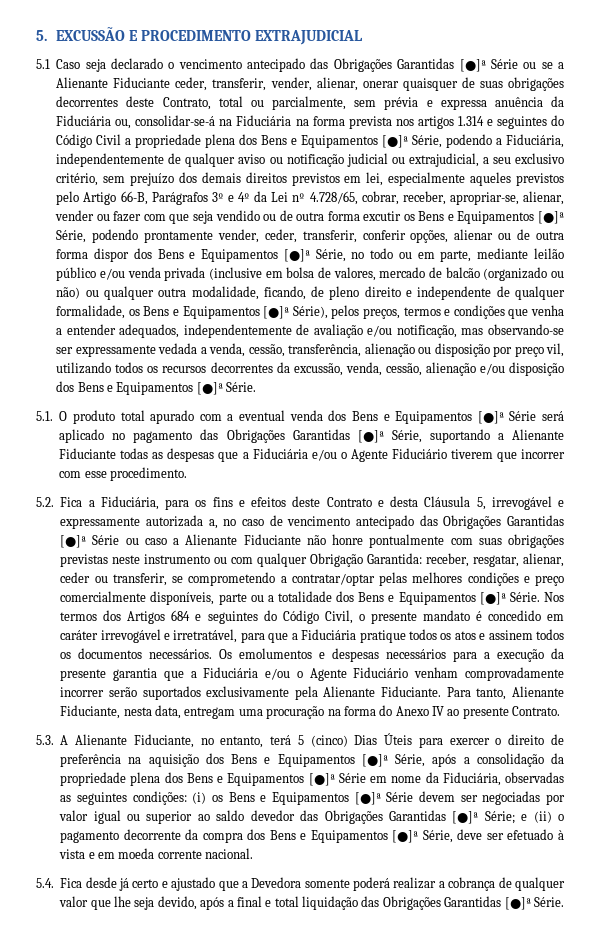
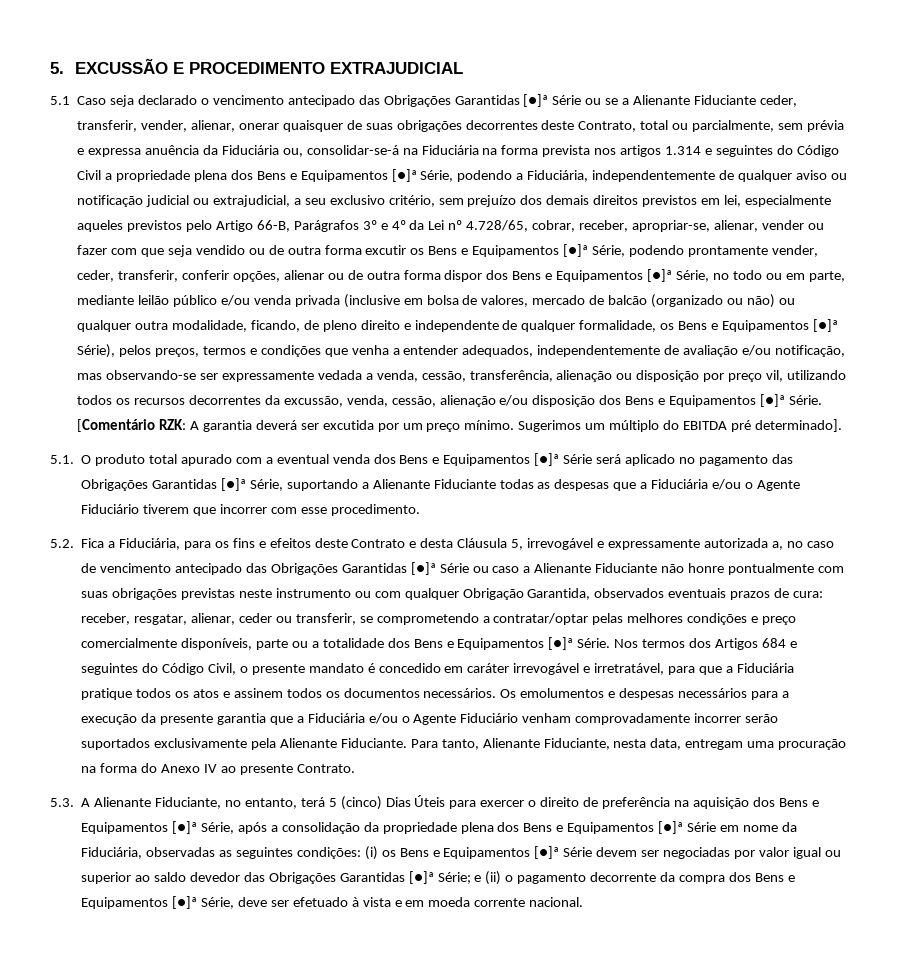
(257, 387) none -> [77,419,842,432] [Comentário RZK: A garantia deverá ser excutida por um preço mínimo. Sugerimos um múltiplo do EBITDA pré determinado].
[367,553,423,564] Garantida: -> [527,588,824,600] Garantida, observados eventuais prazos de cura:
[36,877,565,891] [59,896,564,910] // 5.4. Fica desde já certo e ajustado que a Devedora somente poderá realizar a cobrança de qualquer valor que lhe seja devido, após a final e total liquidação das Obrigações Garantidas [●]ª Série. -> (584, 902) none

